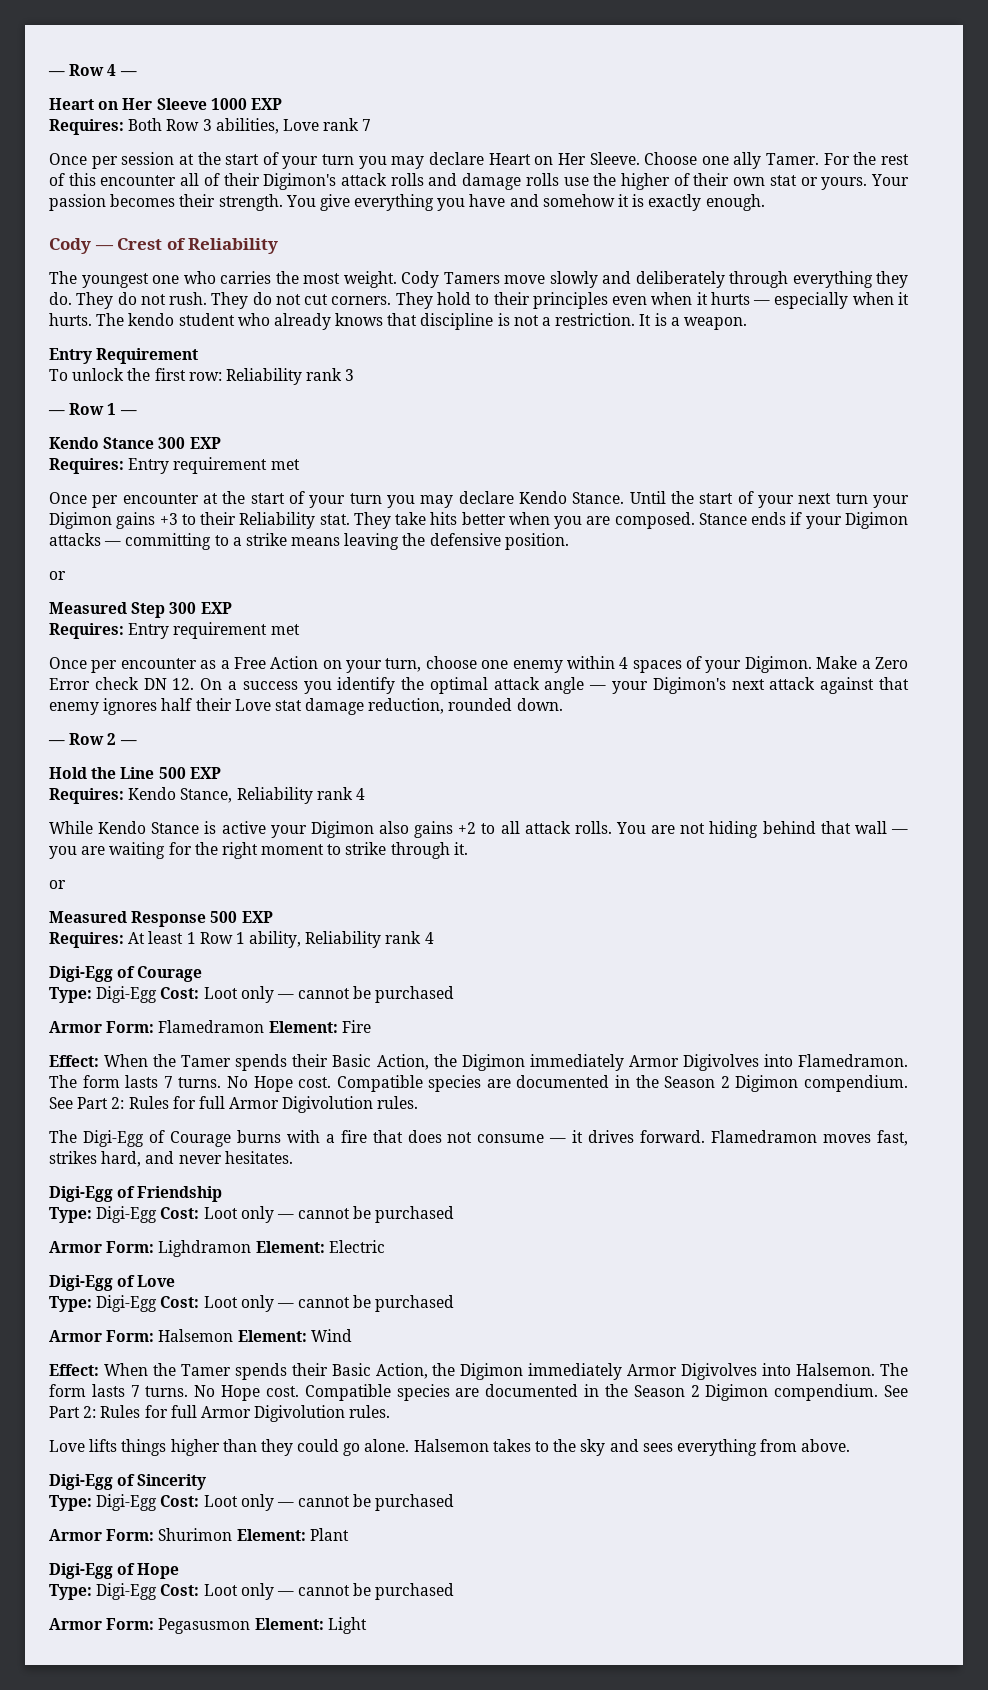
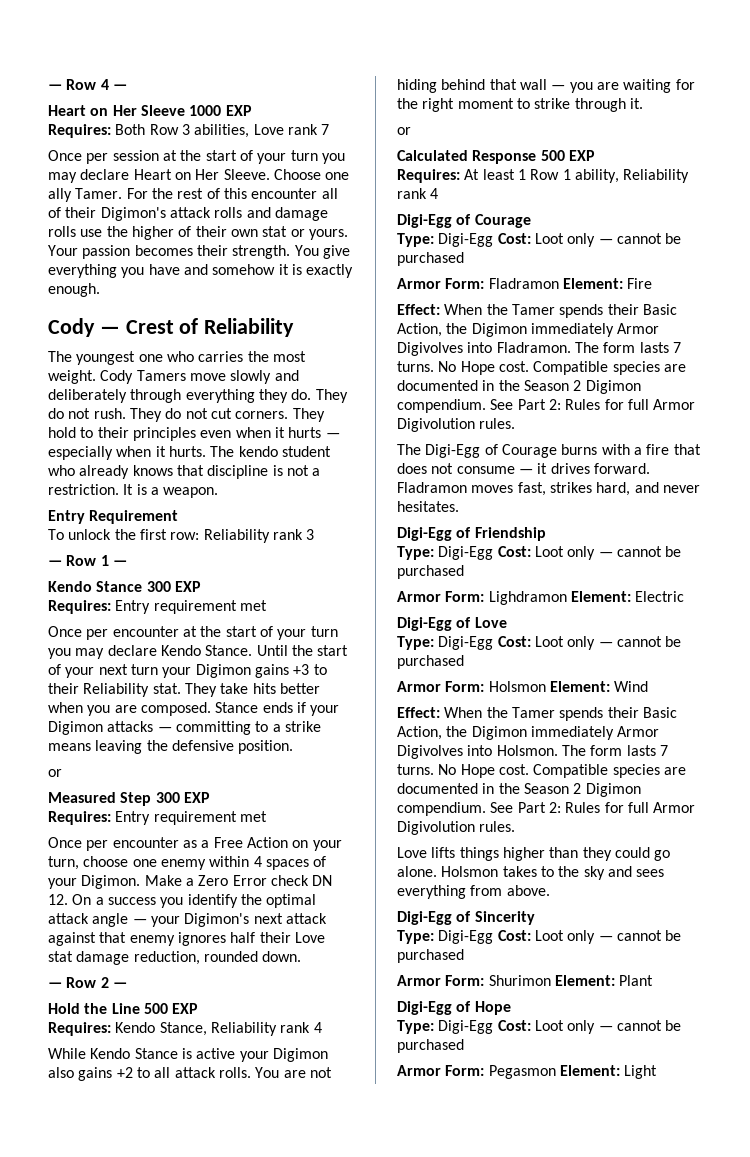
[49,911,127,923] Measured -> [397,150,468,161] Calculated
[158,1020,265,1033] Flamedramon -> [488,278,559,289] Fladramon
[797,1054,908,1067] Flamedramon. -> [496,342,571,353] Fladramon.
[711,1130,818,1143] Flamedramon -> [397,482,467,493] Fladramon
[158,1329,234,1342] Halsemon -> [488,681,546,692] Holsmon
[796,1363,876,1376] Halsemon. -> [496,745,558,756] Holsmon.
[413,1439,489,1452] Halsemon -> [441,866,499,877] Holsmon
[158,1618,251,1634] Pegasusmon -> [488,1065,556,1079] Pegasmon

